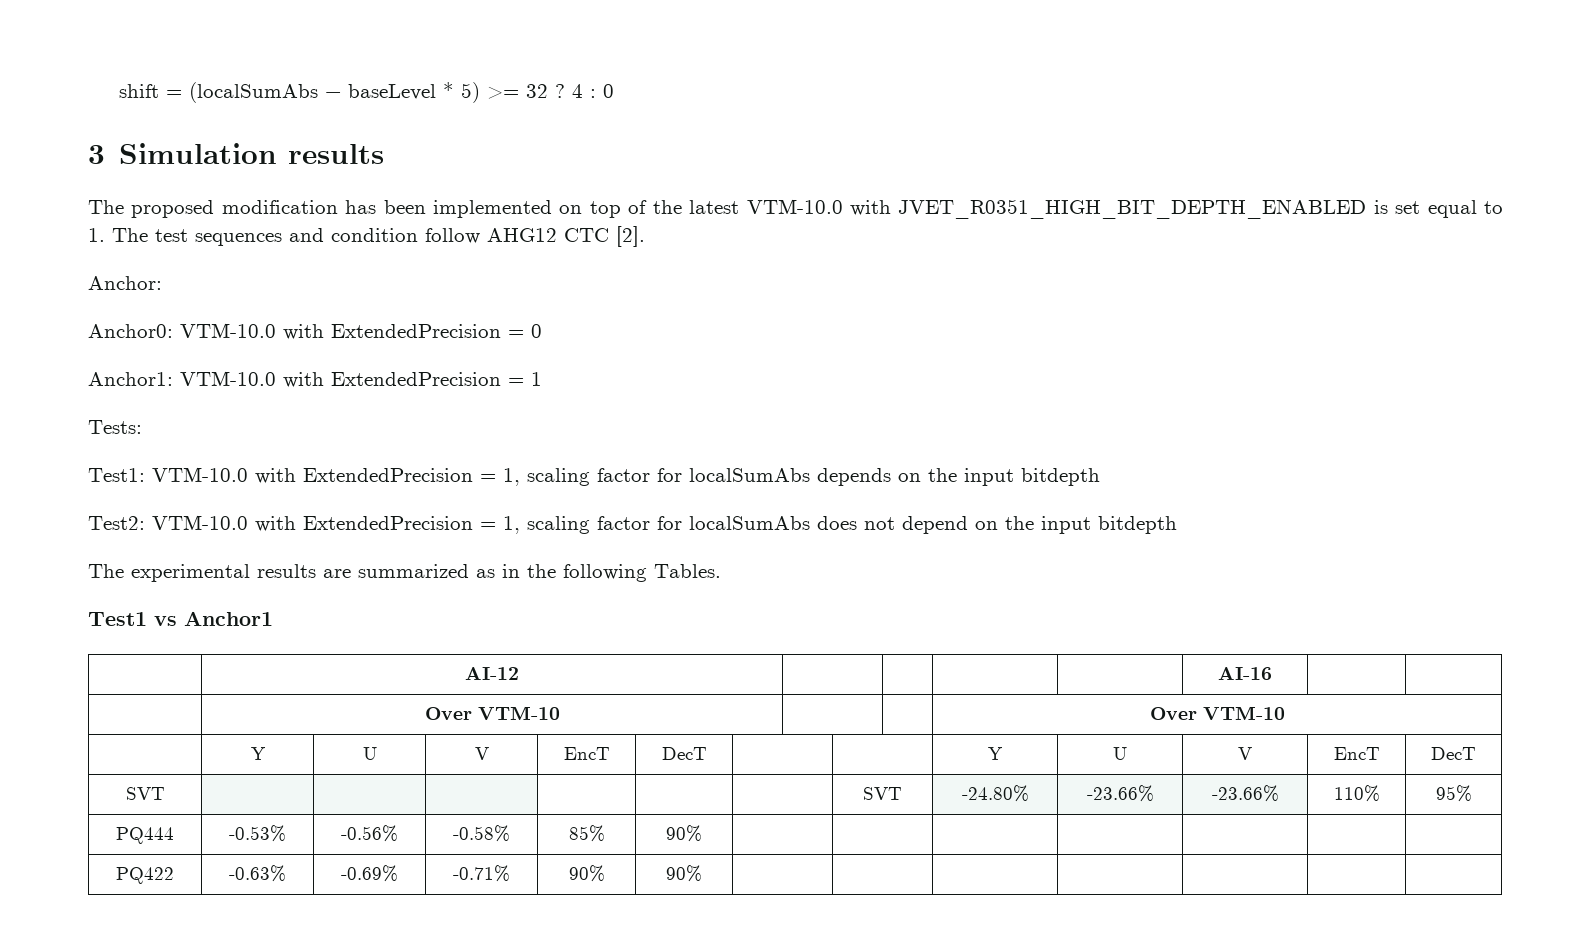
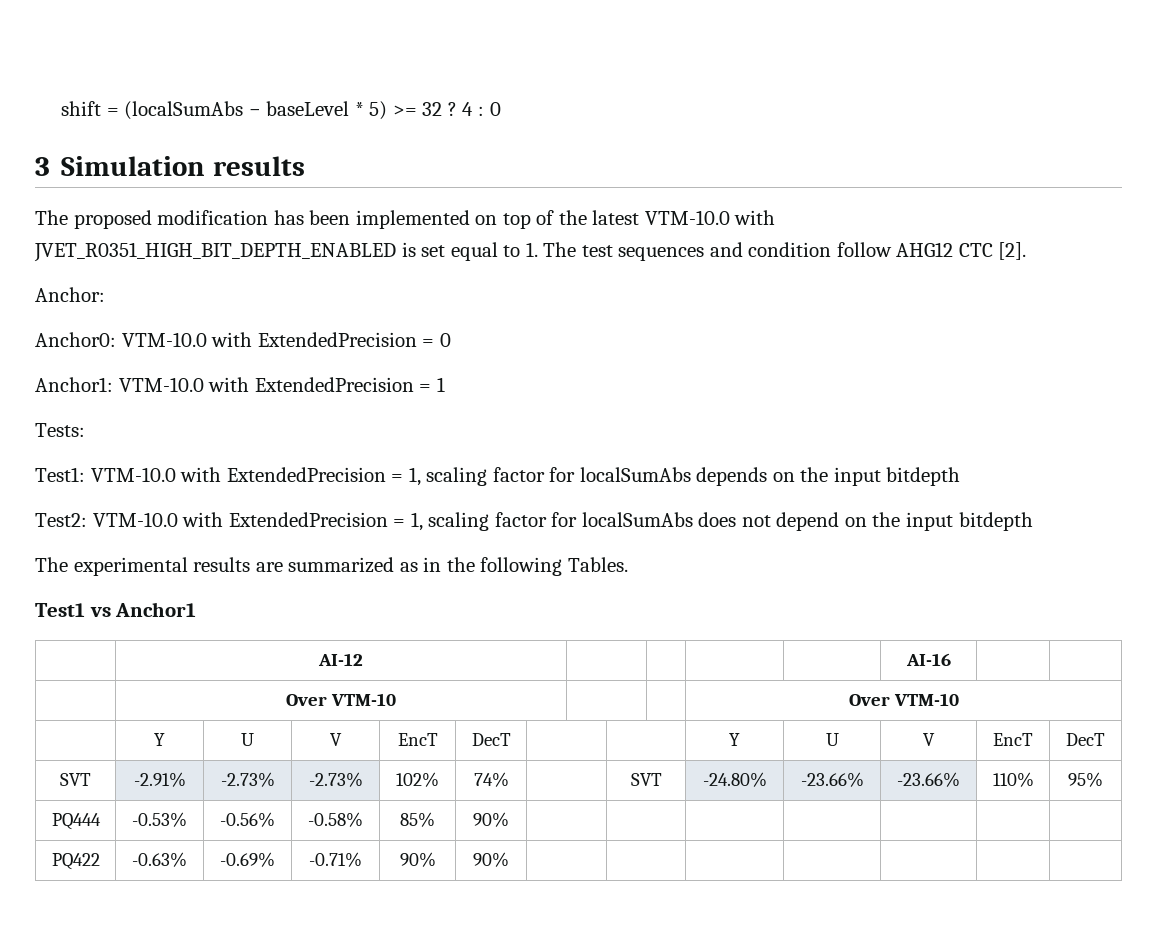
(165, 793) | | | | -> [133,772,186,787] [220,772,275,787] [308,772,363,787] [396,772,439,787] [473,772,509,787] -2.91% | -2.73% | -2.73% | 102% | 74%

